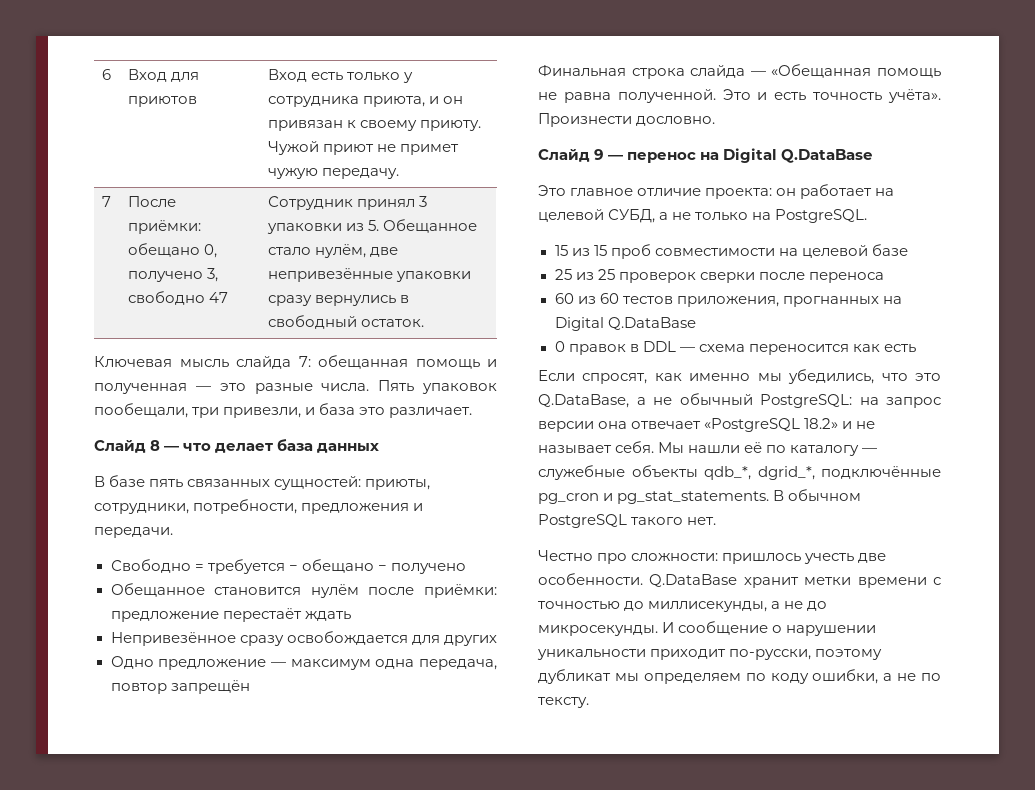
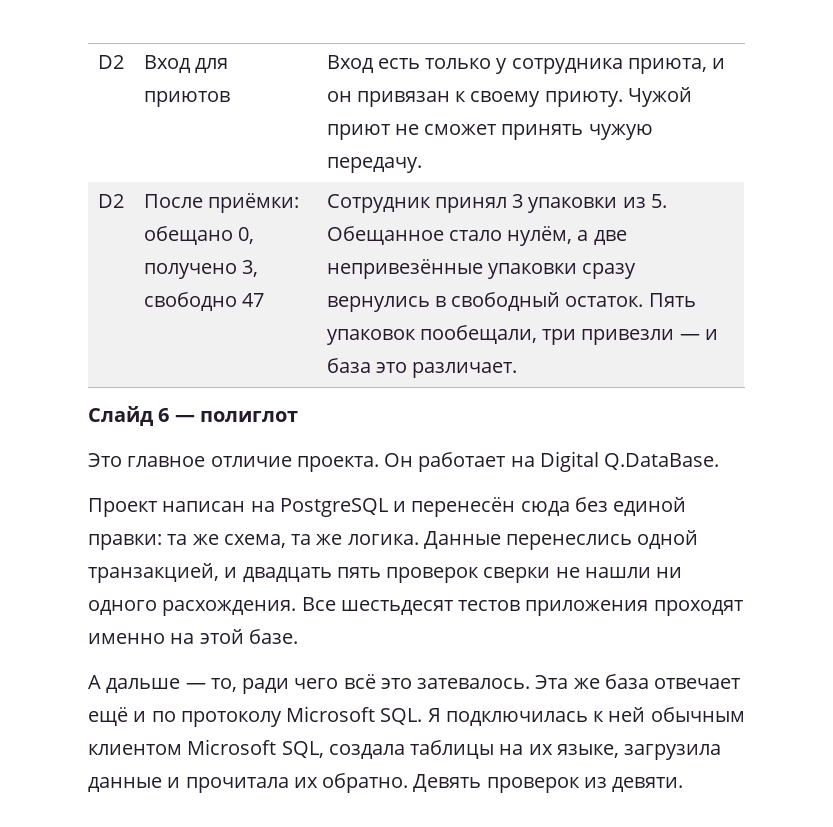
[102,69,112,80] 6 -> [97,55,124,69] D2
[400,144,460,155] примет -> [424,124,584,140] сможет принять
[102,196,112,207] 7 -> [97,194,124,208] D2
(367, 251) none -> [577,230,589,241] а
[94,355,497,369] [94,383,370,394] // Ключевая мысль слайда 7: обещанная помощь и полученная — это разные числа. -> (644, 301) none
[223,407,302,418] привезли, -> [581,329,700,345] привезли —
[150,439,380,453] [94,475,431,490] [94,499,424,514] [94,527,173,538] [110,559,466,574] [110,583,497,598] [110,608,351,622] [110,631,497,646] [110,656,497,670] [110,680,250,694] [538,64,941,79] [538,89,942,103] [538,113,716,127] [538,148,873,163] [538,184,895,199] [538,209,868,223] [554,244,908,259] [554,269,884,283] [554,293,902,307] [554,317,696,331] [554,341,916,355] [538,369,941,384] [538,393,941,408] [538,418,876,432] [538,441,878,456] [538,465,941,480] [538,489,862,504] [538,514,717,528] [538,550,887,564] [538,573,941,588] [538,601,828,612] [538,621,877,636] [537,649,883,660] [538,669,941,684] [538,697,589,708] 8 — что делает база данных // В базе пять связанных сущностей: приюты, сотрудники, потребности, предложения и передачи. // Свободно = требуется − обещано − получено // Обещанное становится нулём после приёмки: предложение перестаёт ждать // Непривезённое сразу освобождается для других // Одно предложение — максимум одна передача, повтор запрещён // Финальная строка слайда — «Обещанная помощь не равна полученной. Это и есть точность учёта». Произнести дословно. // Слайд 9 — перенос на Digital Q.DataBase // Это главное отличие проекта: он работает на целевой СУБД, а не только на PostgreSQL. // 15 из 15 проб совместимости на целевой базе // 25 из 25 проверок сверки после переноса // 60 из 60 тестов приложения, прогнанных на Digital Q.DataBase // 0 правок в DDL — схема переносится как есть // Если спросят, как именно мы убедились, что это Q.DataBase, а не обычный PostgreSQL: на запрос версии она отвечает «PostgreSQL 18.2» и не называет себя. Мы нашли её по каталогу — служебные объекты qdb_*, dgrid_*, подключённые pg_cron и pg_stat_statements. В обычном PostgreSQL такого нет. // Честно про сложности: пришлось учесть две особенности. Q.DataBase хранит метки времени с точностью до миллисекунды, а не до микросекунды. И сообщение о нарушении уникальности приходит по-русски, поэтому дубликат мы определяем по коду ошибки, а не по тексту. -> [158,408,298,422] [88,451,720,472] [88,497,687,517] [88,530,699,550] [88,563,683,583] [88,597,743,616] [88,629,298,644] [88,674,741,694] [88,706,745,727] [88,739,722,760] [88,773,684,793] 6 — полиглот // Это главное отличие проекта. Он работает на Digital Q.DataBase. // Проект написан на PostgreSQL и перенесён сюда без единой правки: та же схема, та же логика. Данные перенеслись одной транзакцией, и двадцать пять проверок сверки не нашли ни одного расхождения. Все шестьдесят тестов приложения проходят именно на этой базе. // А дальше — то, ради чего всё это затевалось. Эта же база отвечает ещё и по протоколу Microsoft SQL. Я подключилась к ней обычным клиентом Microsoft SQL, создала таблицы на их языке, загрузила данные и прочитала их обратно. Девять проверок из девяти.

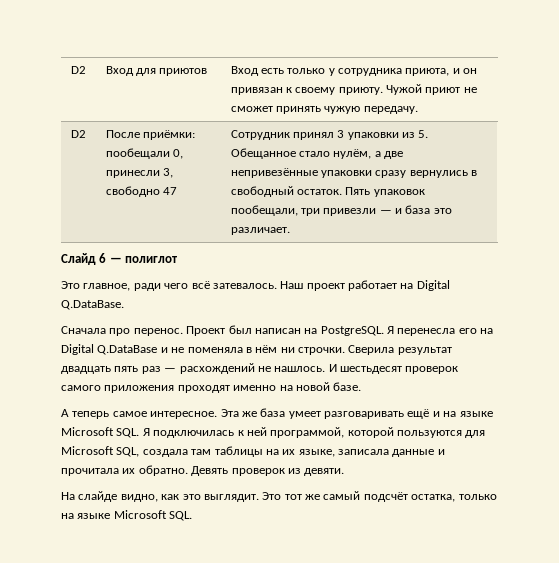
[143,226,254,245] [143,263,237,279] обещано 0, получено -> [105,148,183,159] [105,170,160,178] пообещали 0, принесли
[127,451,720,472] [88,497,687,517] [88,530,699,550] [88,563,683,583] [88,597,521,616] главное отличие проекта. Он работает на Digital Q.DataBase. // Проект написан на PostgreSQL и перенесён сюда без единой правки: та же схема, та же логика. Данные перенеслись одной транзакцией, и двадцать пять проверок сверки не нашли ни одного расхождения. Все шестьдесят тестов -> [83,280,450,291] [61,300,124,310] [61,325,494,336] [61,344,452,355] [61,363,459,374] [61,385,101,391] главное, ради чего всё затевалось. Наш проект работает на Digital Q.DataBase. // Сначала про перенос. Проект был написан на PostgreSQL. Я перенесла его на Digital Q.DataBase и не поменяла в нём ни строчки. Сверила результат двадцать пять раз — расхождений не нашлось. И шестьдесят проверок самого
[199,629,244,644] этой -> [295,382,330,391] новой
[106,674,741,694] [88,707,282,727] дальше — то, ради чего всё это затевалось. Эта же база отвечает ещё и по протоколу -> [72,408,493,419] теперь самое интересное. Эта же база умеет разговаривать ещё и на языке
[650,707,745,722] [88,744,182,755] обычным клиентом -> [270,427,486,438] программой, которой пользуются для
(405, 751) none -> [191,449,212,455] там
[624,744,722,760] загрузила -> [338,449,389,455] записала
(684, 784) none -> [61,491,497,502] [61,510,193,521] // На слайде видно, как это выглядит. Это тот же самый подсчёт остатка, только на языке Microsoft SQL.

